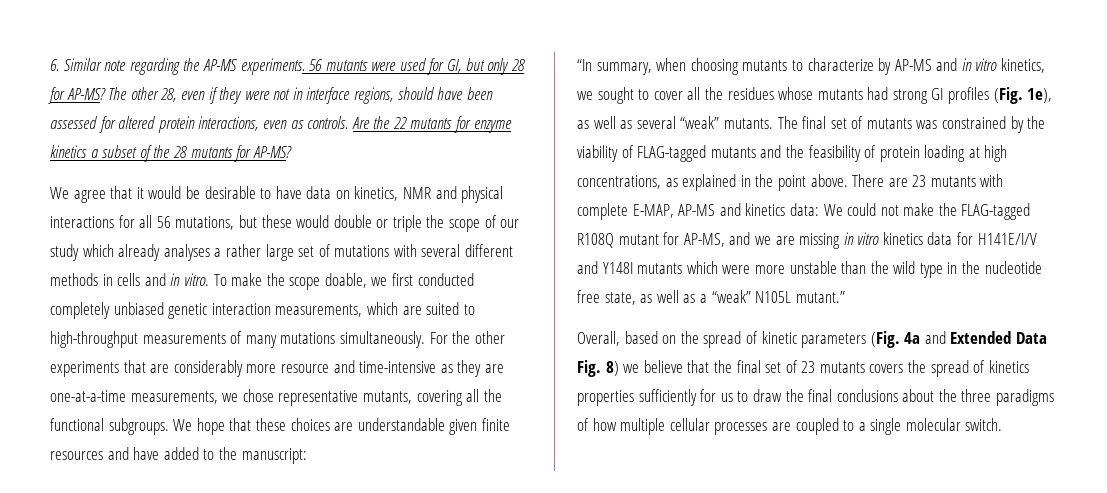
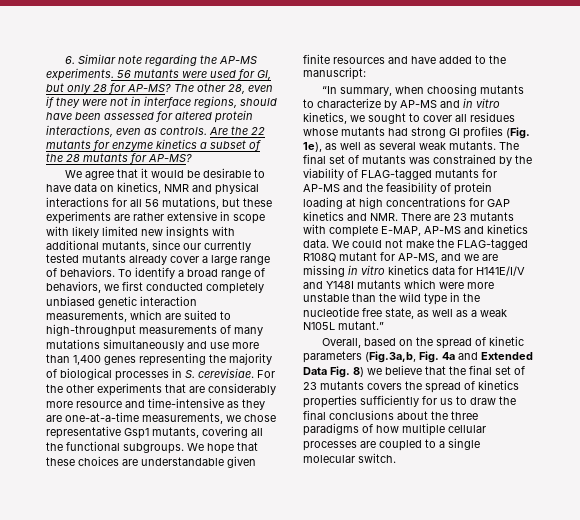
[296,215,520,232] [50,244,514,261] [50,273,367,290] would double or triple the scope of our study which already analyses a rather large set of mutations with several different methods in cells and in vitro. To make the scope doable, -> [46,211,265,224] [46,226,235,238] [46,240,251,252] [46,254,270,265] [46,267,265,279] [46,281,101,293] experiments are rather extensive in scope with likely limited new insights with additional mutants, since our currently tested mutants already cover a large range of behaviors. To identify a broad range of behaviors,
[339,331,425,348] simultaneously. -> [103,339,259,351] [46,353,272,366] [46,368,254,381] simultaneously and use more than 1,400 genes representing the majority of biological processes in S. cerevisiae.
(359, 398) none -> [124,428,149,439] Gsp1
[704,87,723,100] the -> (467, 118) none
[680,116,720,129] “weak” -> [419,142,446,150] weak
(756, 152) none -> [482,169,497,178] [303,184,340,192] for AP-MS
[577,174,848,191] concentrations, as explained in the point above. -> [386,197,510,207] [303,211,398,221] concentrations for GAP kinetics and NMR.
[789,203,819,216] data: -> [303,239,329,248] data.
[711,290,751,303] “weak” -> [480,309,507,317] weak
[870,331,900,348] (Fig. -> [365,351,439,363] (Fig.3a,b, Fig.

